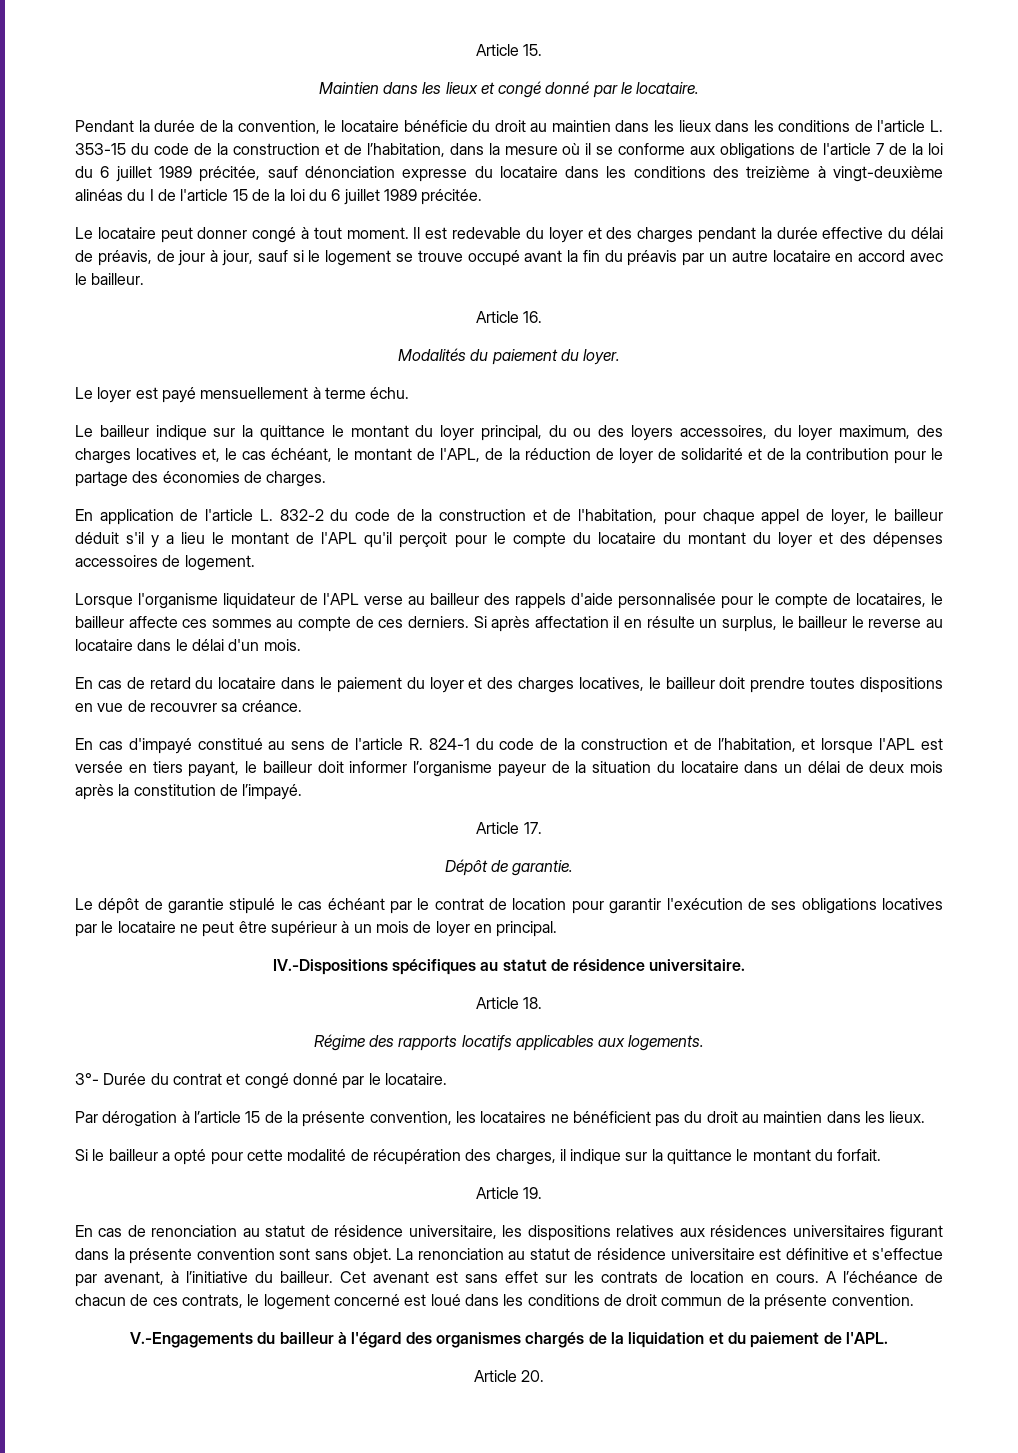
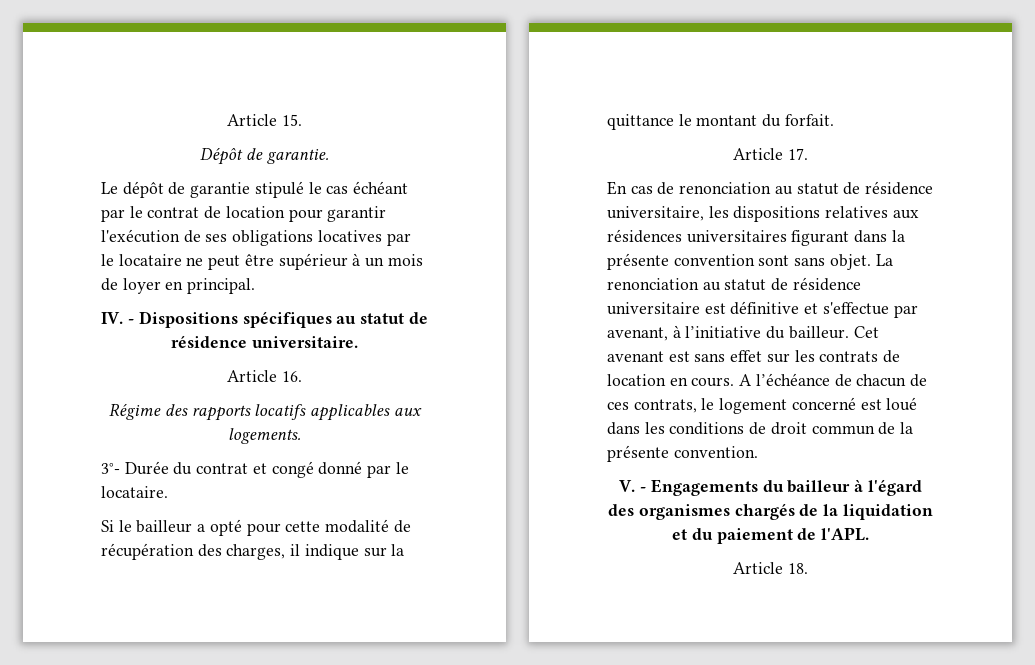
[318,81,700,98] [75,120,943,134] [75,143,943,159] [75,166,943,182] [75,189,483,205] [75,227,944,243] [75,250,943,266] [75,273,145,285] [475,311,543,323] [397,348,621,365] [75,387,410,403] [75,425,943,441] [75,448,943,464] [75,471,327,487] [75,509,944,525] [75,532,943,548] [75,555,255,571] [75,593,943,609] [75,616,943,632] [75,639,301,651] [75,677,944,693] [75,700,302,712] [75,738,943,754] [75,761,943,777] [75,784,303,800] [476,822,542,834] // Maintien dans les lieux et congé donné par le locataire. // Pendant la durée de la convention, le locataire bénéficie du droit au maintien dans les lieux dans les conditions de l'article L. 353-15 du code de la construction et de l’habitation, dans la mesure où il se conforme aux obligations de l'article 7 de la loi du 6 juillet 1989 précitée, sauf dénonciation expresse du locataire dans les conditions des treizième à vingt-deuxième alinéas du I de l'article 15 de la loi du 6 juillet 1989 précitée. // Le locataire peut donner congé à tout moment. Il est redevable du loyer et des charges pendant la durée effective du délai de préavis, de jour à jour, sauf si le logement se trouve occupé avant la fin du préavis par un autre locataire en accord avec le bailleur. // Article 16. // Modalités du paiement du loyer. // Le loyer est payé mensuellement à terme échu. // Le bailleur indique sur la quittance le montant du loyer principal, du ou des loyers accessoires, du loyer maximum, des charges locatives et, le cas échéant, le montant de l'APL, de la réduction de loyer de solidarité et de la contribution pour le partage des économies de charges. // En application de l'article L. 832-2 du code de la construction et de l'habitation, pour chaque appel de loyer, le bailleur déduit s'il y a lieu le montant de l'APL qu'il perçoit pour le compte du locataire du montant du loyer et des dépenses accessoires de logement. // Lorsque l'organisme liquidateur de l'APL verse au bailleur des rappels d'aide personnalisée pour le compte de locataires, le bailleur affecte ces sommes au compte de ces derniers. Si après affectation il en résulte un surplus, le bailleur le reverse au locataire dans le délai d'un mois. // En cas de retard du locataire dans le paiement du loyer et des charges locatives, le bailleur doit prendre toutes dispositions en vue de recouvrer sa créance. // En cas d'impayé constitué au sens de l'article R. 824-1 du code de la construction et de l’habitation, et lorsque l'APL est versée en tiers payant, le bailleur doit informer l’organisme payeur de la situation du locataire dans un délai de deux mois après la constitution de l’impayé. // Article 17. -> (302, 120) none
[272,959,388,975] IV.-Dispositions -> [101,311,238,328] IV. - Dispositions
[523,997,543,1009] 18. -> [281,371,302,382] 16.
[75,1111,926,1127] // Par dérogation à l’article 15 de la présente convention, les locataires ne bénéficient pas du droit au maintien dans les lieux. -> (168, 492) none
[523,1187,543,1199] 19. -> [787,148,808,160] 17.
[130,1332,254,1348] V.-Engagements -> [619,479,758,496] V. - Engagements
[521,1370,545,1382] 20. -> [787,563,808,574] 18.

